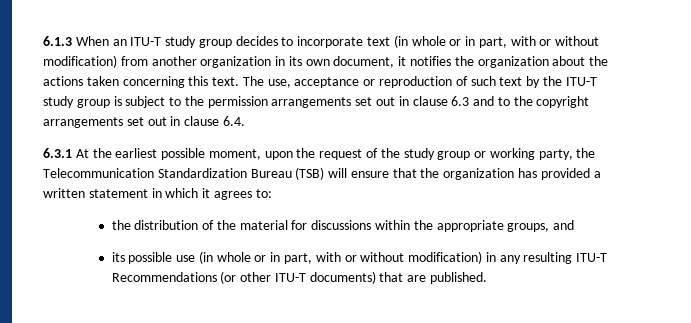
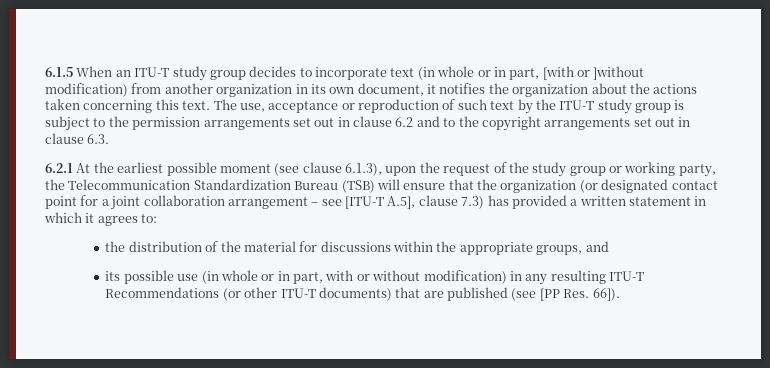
[43,36,72,46] 6.1.3 -> [45,67,73,77] 6.1.5
[510,36,600,46] with or without -> [542,66,645,80] [with or ]without
[451,96,470,106] 6.3 -> [395,117,414,127] 6.2
[222,116,245,126] [43,148,72,158] 6.4. // 6.3.1 -> [87,134,110,144] [45,163,73,173] 6.3. // 6.2.1
[208,149,261,160] moment, -> [219,162,382,176] moment (see clause 6.1.3),
(515, 174) none -> [579,179,718,193] [45,195,485,210] (or designated contact point for a joint collaboration arrangement – see [ITU-T A.5], clause 7.3)
[430,272,488,284] published. -> [447,287,620,301] published (see [PP Res. 66]).

